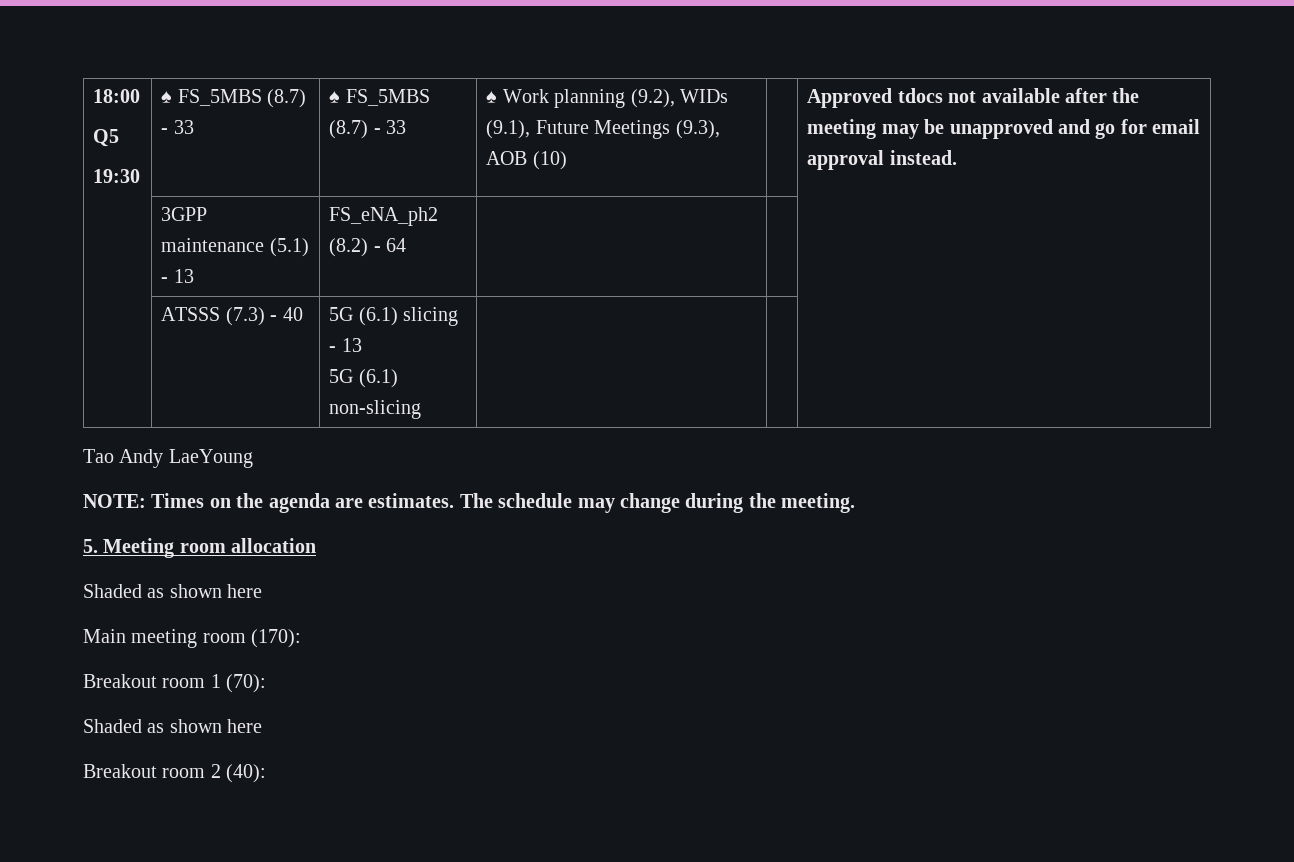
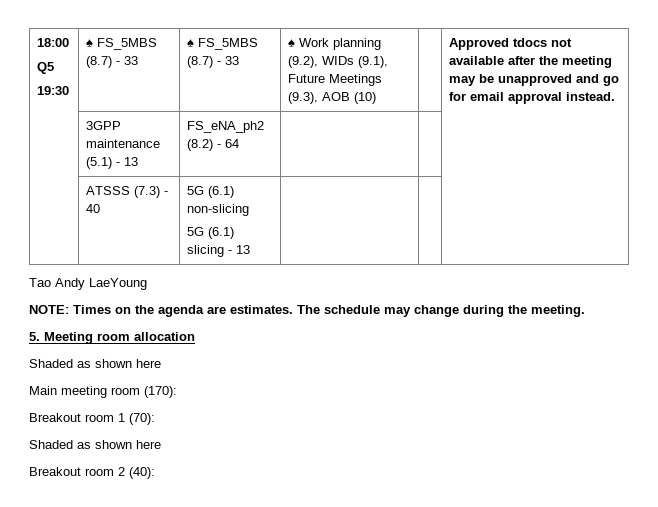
(398, 316) none -> [187,204,250,216] [187,227,235,239] non-slicing // 5G (6.1)
[329,369,398,388] [329,400,422,419] // 5G (6.1) non-slicing -> (251, 249) none

